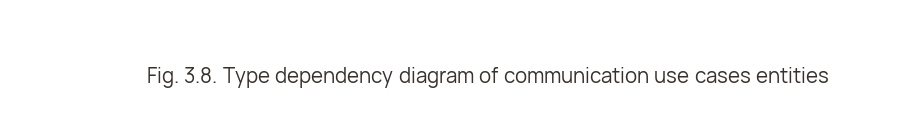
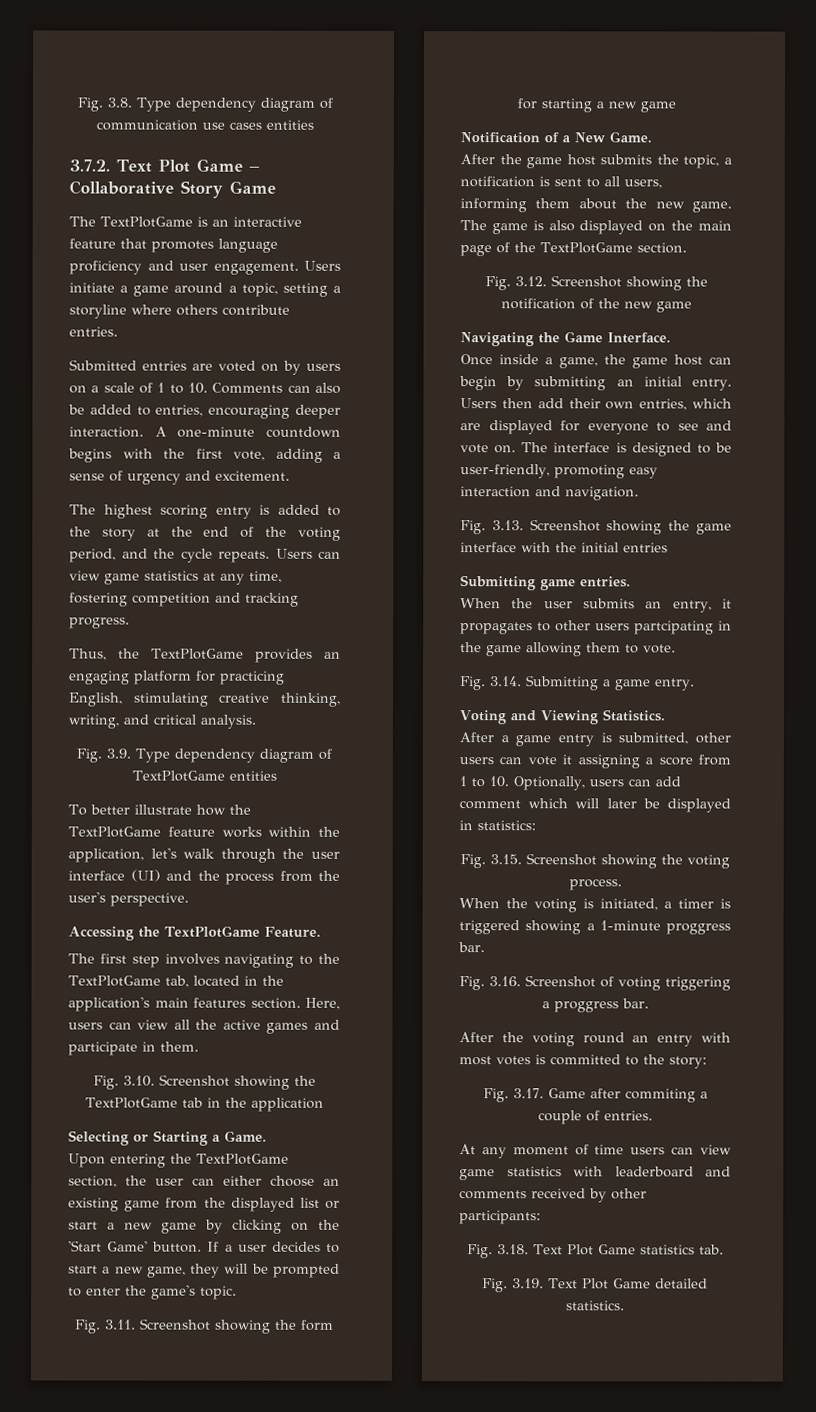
(830, 75) none -> [69,158,260,173] [69,180,276,199] [69,216,302,228] [69,238,278,253] [69,260,341,275] [69,282,341,297] [69,304,290,319] [69,326,118,337] [69,359,341,375] [69,382,341,394] [68,404,341,419] [69,426,341,438] [68,448,341,463] [69,470,290,485] [69,504,341,519] [69,526,341,541] [69,548,341,563] [69,570,282,585] [69,592,299,607] [69,617,130,629] [69,648,341,663] [69,670,285,685] [68,692,341,707] [68,714,256,729] [76,748,332,763] [131,770,277,782] [68,804,251,816] [68,826,340,838] [68,847,340,863] [68,869,340,885] [68,891,189,907] [68,925,321,941] [68,953,340,968] [68,975,284,988] [68,996,340,1012] [68,1019,340,1034] [68,1041,199,1056] [92,1074,316,1090] [84,1097,324,1112] [68,1130,267,1146] [68,1153,289,1168] [68,1175,340,1188] [68,1197,340,1212] [68,1219,340,1234] [68,1240,340,1253] [68,1263,340,1278] [68,1284,237,1300] [74,1318,334,1334] [516,98,676,113] [460,131,652,144] [460,154,732,169] [460,176,662,189] [460,198,732,213] [460,220,732,235] [460,242,687,257] [484,275,708,291] [500,298,692,313] [460,331,671,347] [460,354,732,369] [459,376,733,391] [460,398,732,411] [460,420,732,435] [460,442,732,457] [460,464,658,479] [460,486,639,501] [460,519,732,535] [460,542,668,553] [460,575,631,591] [460,598,732,613] [460,620,732,635] [460,642,676,657] [460,675,695,691] [459,709,665,725] [459,732,731,747] [459,754,731,769] [459,776,681,791] [459,798,731,813] [459,820,536,831] [460,853,730,869] [568,878,622,891] [459,898,731,913] [459,920,731,935] [458,942,485,953] [459,975,731,991] [541,998,649,1013] [459,1032,731,1047] [459,1054,707,1069] [482,1088,708,1103] [537,1110,653,1125] [459,1144,732,1159] [459,1166,731,1181] [459,1188,647,1203] [459,1210,541,1225] [466,1244,724,1259] [482,1278,708,1293] [565,1300,625,1311] // 3.7.2. Text Plot Game – Collaborative Story Game // The TextPlotGame is an interactive feature that promotes language proficiency and user engagement. Users initiate a game around a topic, setting a storyline where others contribute entries. // Submitted entries are voted on by users on a scale of 1 to 10. Comments can also be added to entries, encouraging deeper interaction. A one-minute countdown begins with the first vote, adding a sense of urgency and excitement. // The highest scoring entry is added to the story at the end of the voting period, and the cycle repeats. Users can view game statistics at any time, fostering competition and tracking progress. // Thus, the TextPlotGame provides an engaging platform for practicing English, stimulating creative thinking, writing, and critical analysis. // Fig. 3.9. Type dependency diagram of TextPlotGame entities // To better illustrate how the TextPlotGame feature works within the application, let's walk through the user interface (UI) and the process from the user's perspective. // Accessing the TextPlotGame Feature. // The first step involves navigating to the TextPlotGame tab, located in the application's main features section. Here, users can view all the active games and participate in them. // Fig. 3.10. Screenshot showing the TextPlotGame tab in the application // Selecting or Starting a Game. // Upon entering the TextPlotGame section, the user can either choose an existing game from the displayed list or start a new game by clicking on the 'Start Game' button. If a user decides to start a new game, they will be prompted to enter the game's topic. // Fig. 3.11. Screenshot showing the form for starting a new game // Notification of a New Game. // After the game host submits the topic, a notification is sent to all users, informing them about the new game. The game is also displayed on the main page of the TextPlotGame section. // Fig. 3.12. Screenshot showing the notification of the new game // Navigating the Game Interface. // Once inside a game, the game host can begin by submitting an initial entry. Users then add their own entries, which are displayed for everyone to see and vote on. The interface is designed to be user-friendly, promoting easy interaction and navigation. // Fig. 3.13. Screenshot showing the game interface with the initial entries // Submitting game entries. // When the user submits an entry, it propagates to other users partcipating in the game allowing them to vote. // Fig. 3.14. Submitting a game entry. // Voting and Viewing Statistics. // After a game entry is submitted, other users can vote it assigning a score from 1 to 10. Optionally, users can add comment which will later be displayed in statistics: // Fig. 3.15. Screenshot showing the voting process. // When the voting is initiated, a timer is triggered showing a 1-minute proggress bar. // Fig. 3.16. Screenshot of voting triggering a proggress bar. // After the voting round an entry with most votes is committed to the story: // Fig. 3.17. Game after commiting a couple of entries. // At any moment of time users can view game statistics with leaderboard and comments received by other participants: // Fig. 3.18. Text Plot Game statistics tab. // Fig. 3.19. Text Plot Game detailed statistics.

